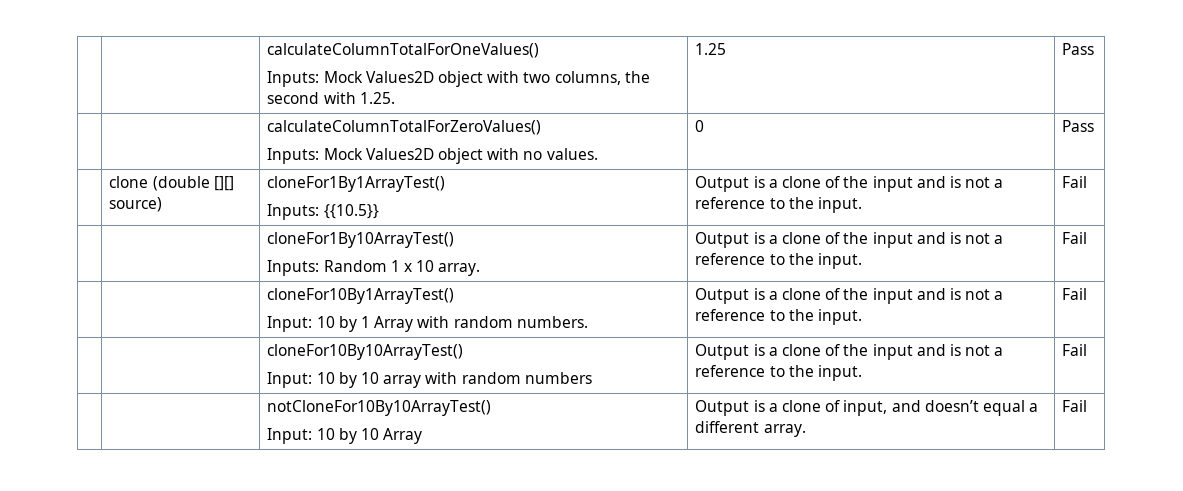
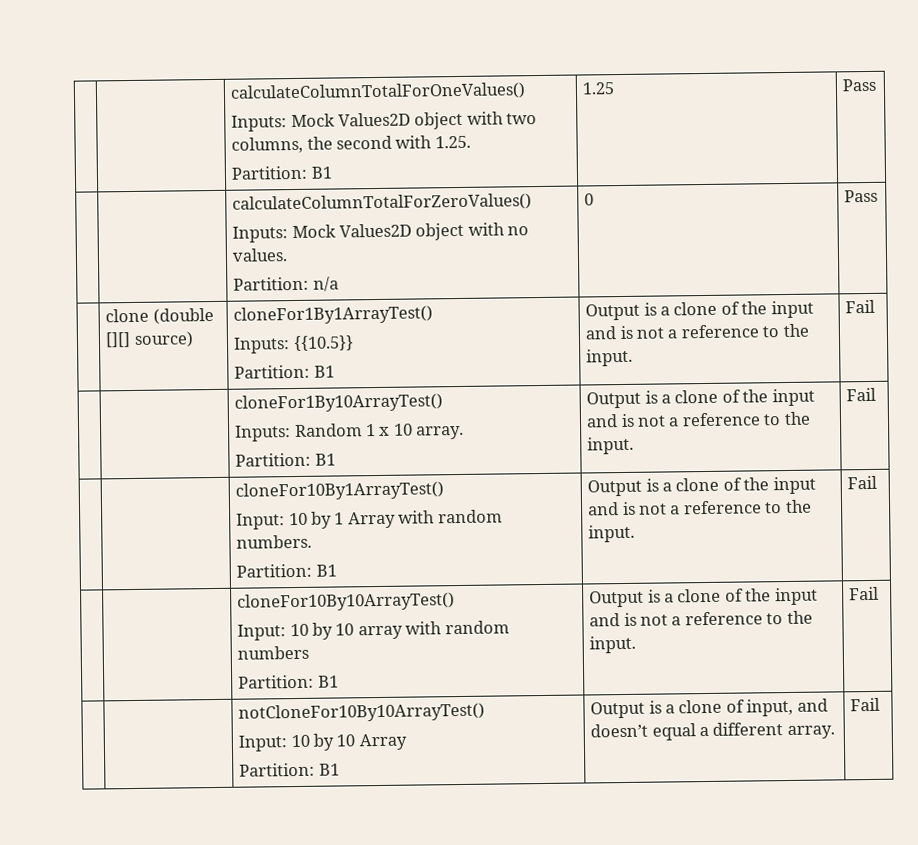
(395, 98) none -> [231,165,333,180] // Partition: B1
(598, 154) none -> [233,276,339,292] // Partition: n/a
(379, 211) none -> [234,364,335,379] // Partition: B1
(481, 269) none -> [235,452,336,467] // Partition: B1
(588, 322) none -> [236,563,337,578] // Partition: B1
(592, 378) none -> [238,674,339,689] // Partition: B1
(423, 436) none -> [239,762,340,777] // Partition: B1

